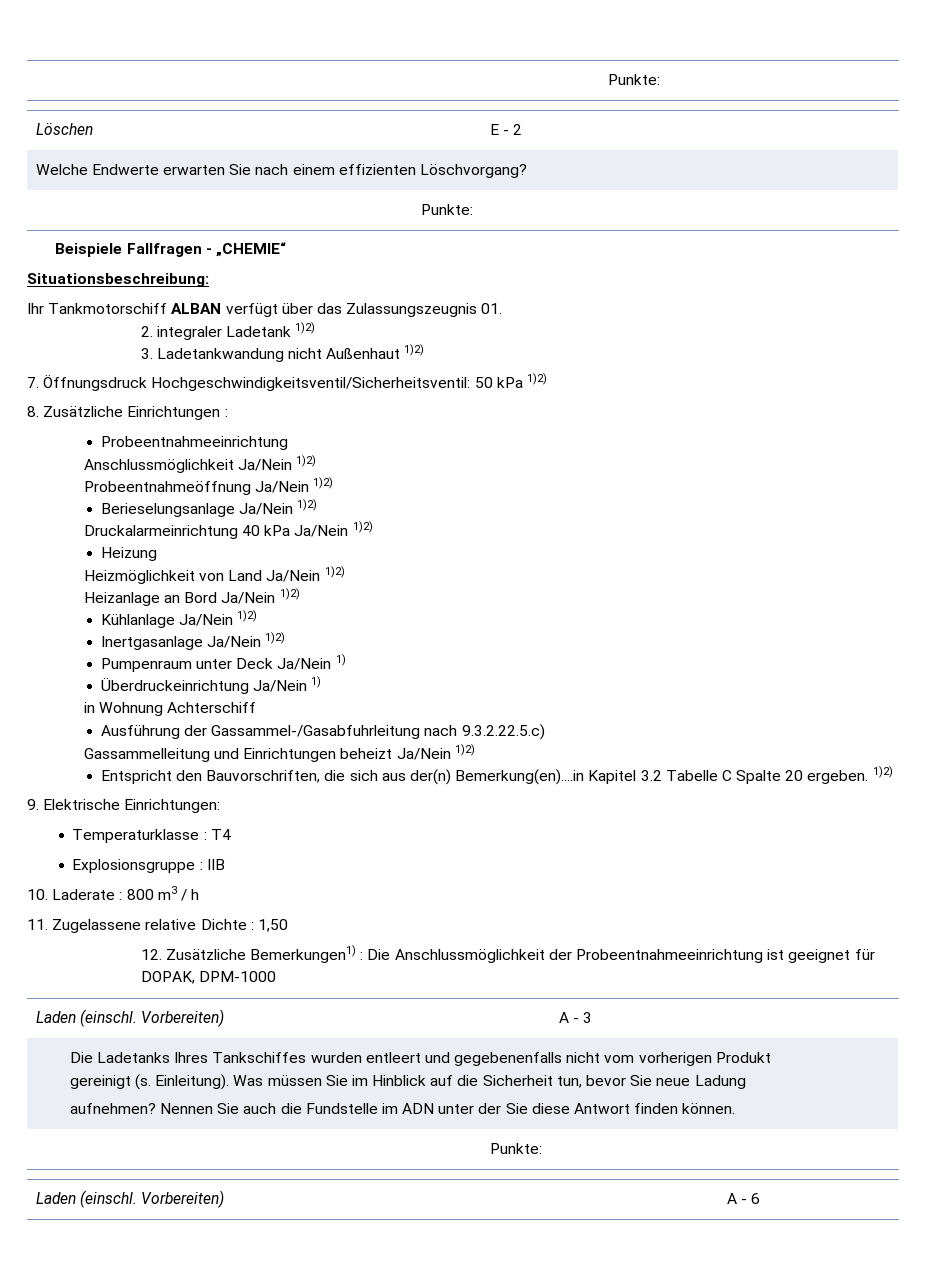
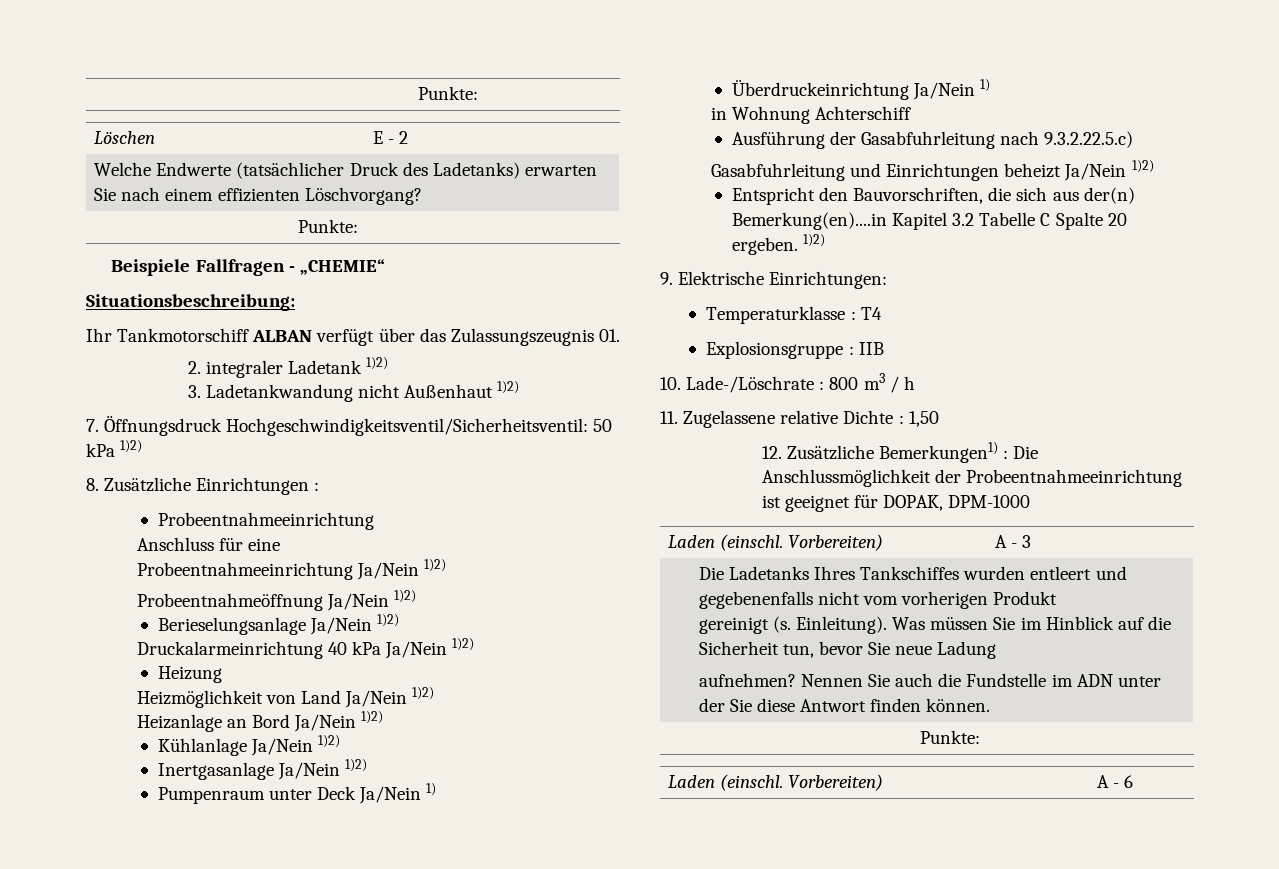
(159, 169) none -> [236,162,520,179] (tatsächlicher Druck des Ladetanks)
[83,459,234,473] Anschlussmöglichkeit -> [136,537,281,551] [136,562,353,580] Anschluss für eine // Probeentnahmeeinrichtung
[211,725,421,739] Gassammel-/Gasabfuhrleitung -> [861,131,996,149] Gasabfuhrleitung
[83,748,210,762] Gassammelleitung -> [710,163,845,181] Gasabfuhrleitung
[52,889,116,900] Laderate -> [686,376,815,393] Lade-/Löschrate

